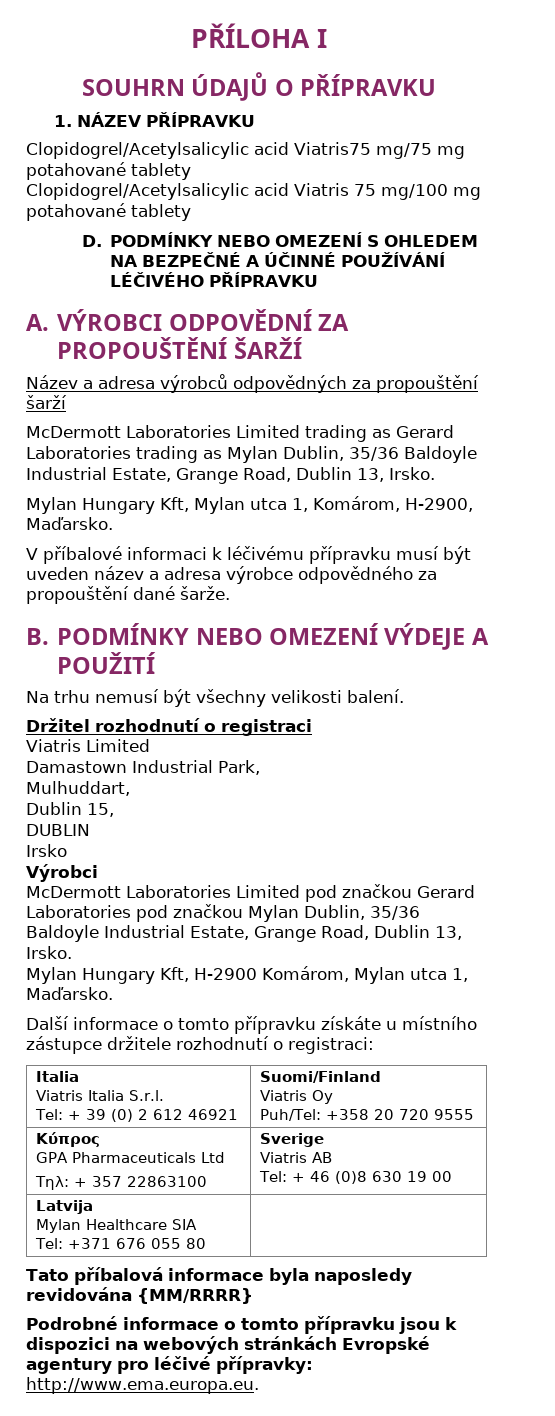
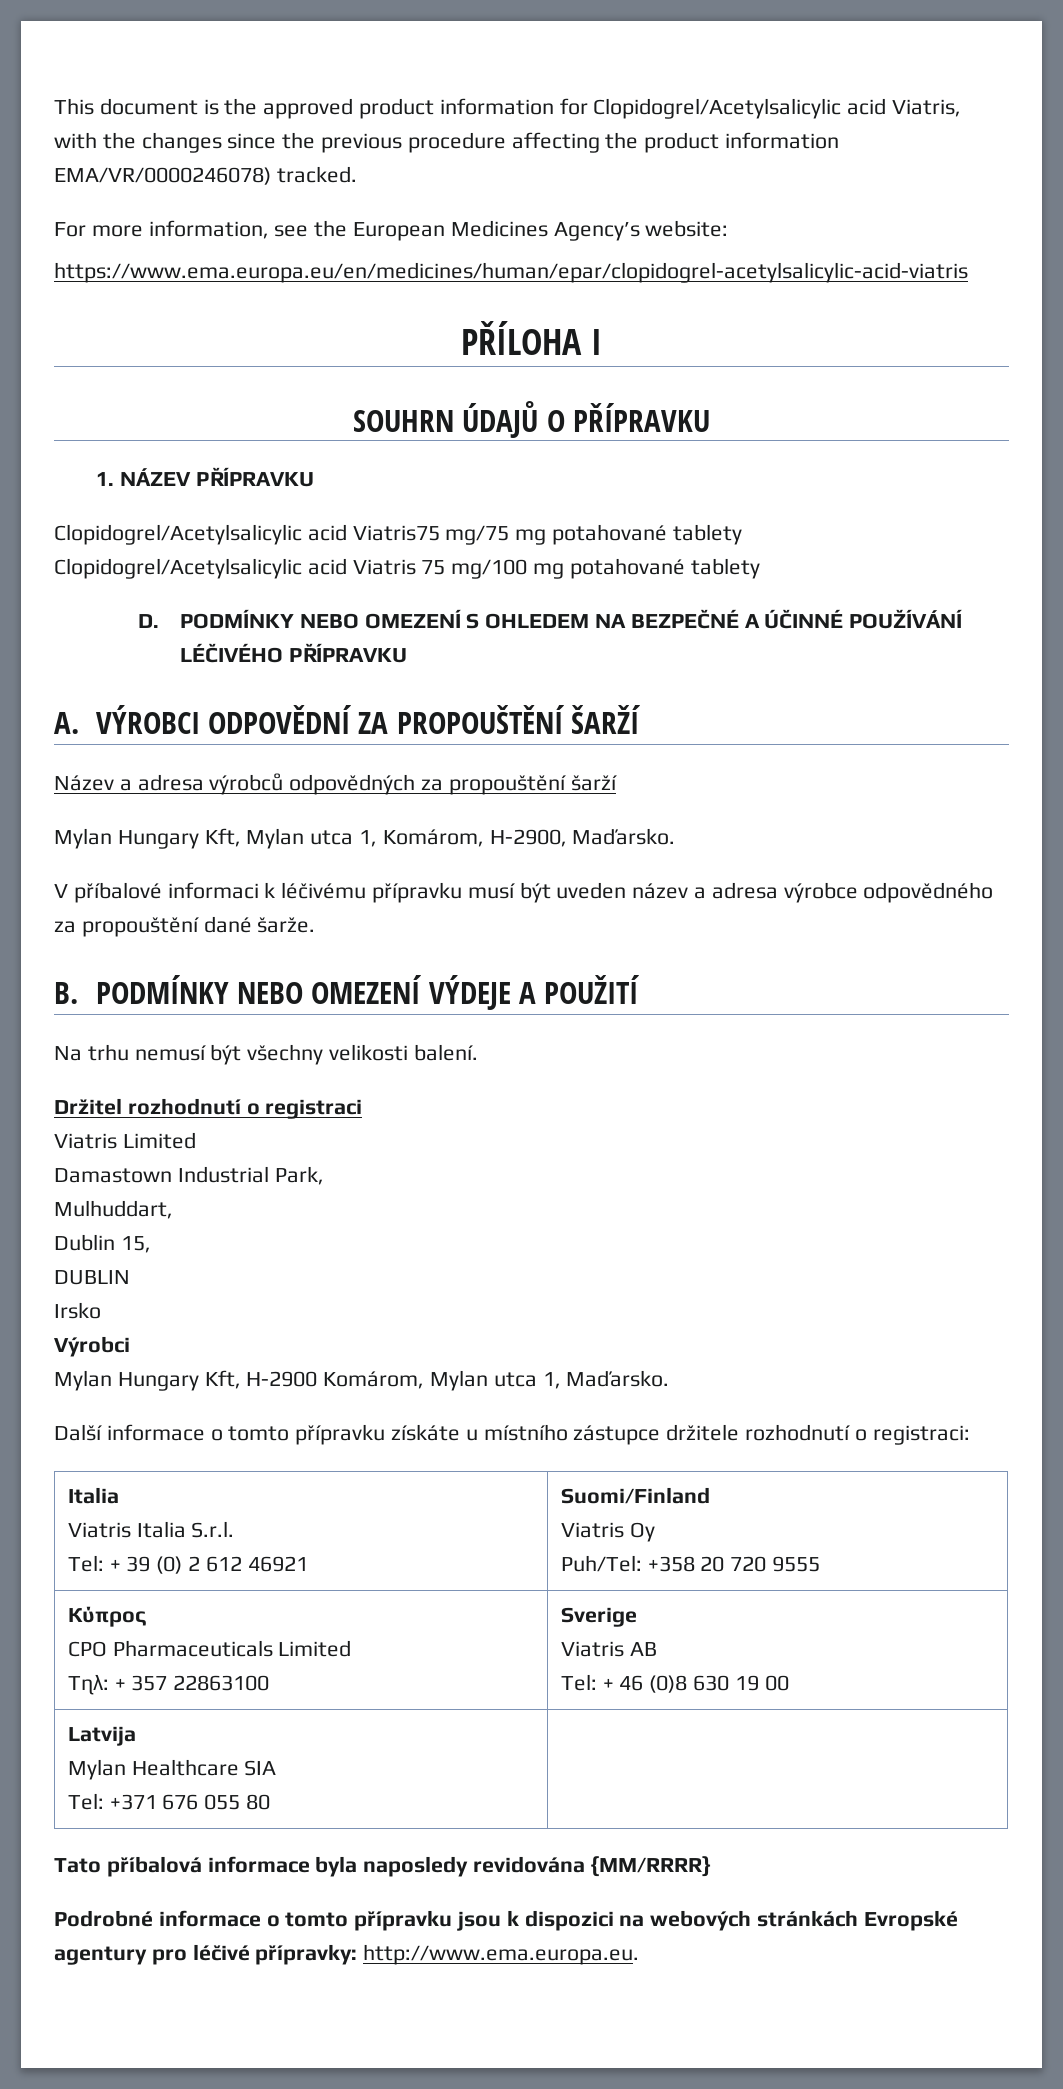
(191, 35) none -> [54,98,962,119] [54,132,840,153] [54,166,357,185] [54,220,729,241] [54,262,968,283] This document is the approved product information for Clopidogrel/Acetylsalicylic acid Viatris, with the changes since the previous procedure affecting the product information EMA/VR/0000246078) tracked. // For more information, see the European Medicines Agency’s website: // https://www.ema.europa.eu/en/medicines/human/epar/clopidogrel-acetylsalicylic-acid-viatris //
[26,425,454,442] [26,446,477,463] [26,467,435,484] // McDermott Laboratories Limited trading as Gerard Laboratories trading as Mylan Dublin, 35/36 Baldoyle Industrial Estate, Grange Road, Dublin 13, Irsko. -> (617, 783) none
[26,884,475,902] [26,904,420,922] [26,925,462,942] [26,946,72,959] // McDermott Laboratories Limited pod značkou Gerard Laboratories pod značkou Mylan Dublin, 35/36 Baldoyle Industrial Estate, Grange Road, Dublin 13, Irsko. -> (130, 1346) none
[35,1152,225,1163] GPA Pharmaceuticals Ltd -> [67,1640,352,1657] CPO Pharmaceuticals Limited

